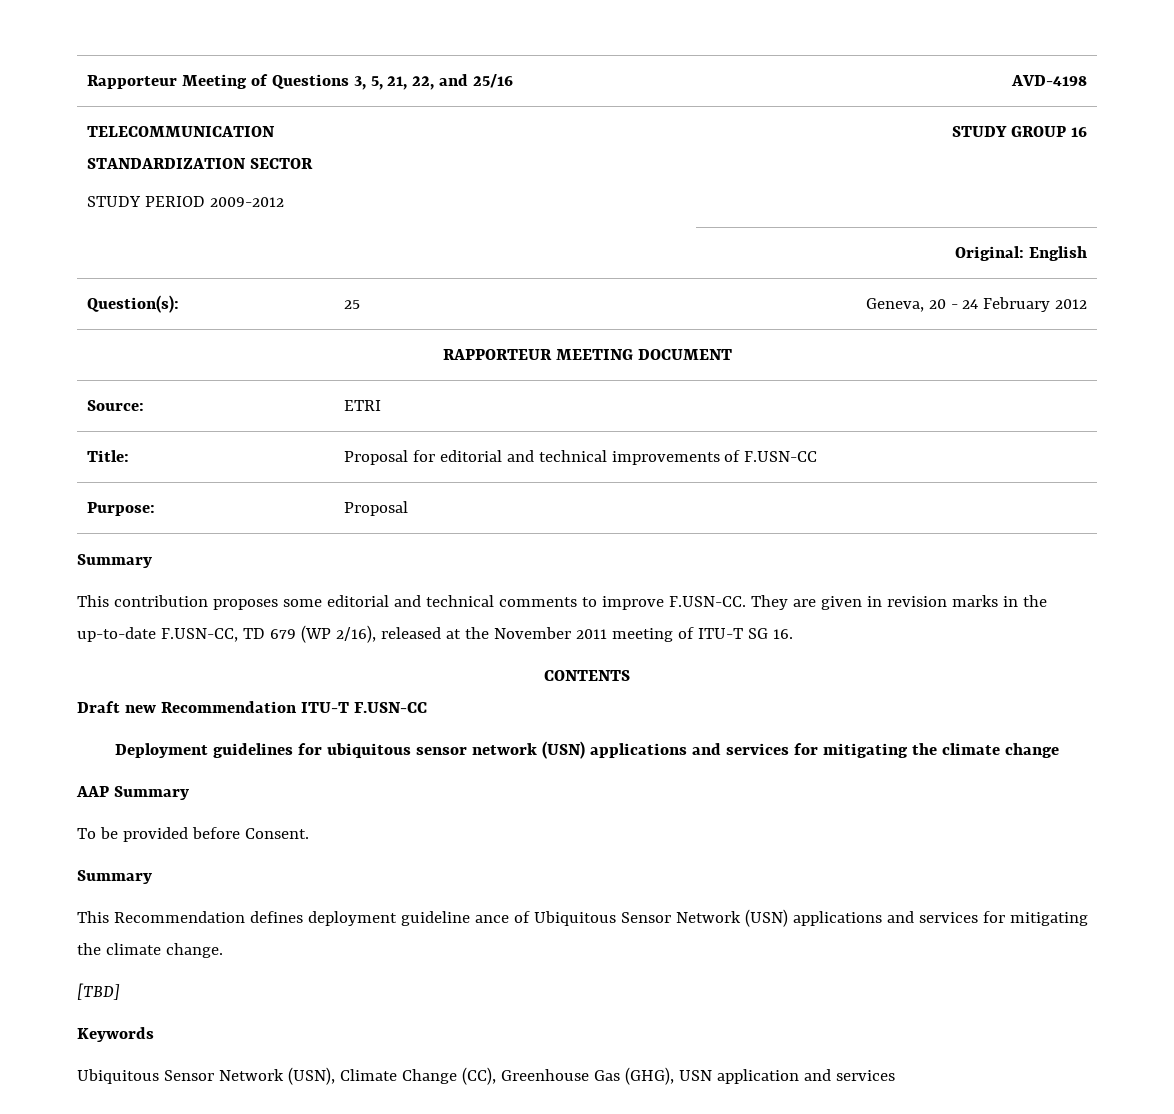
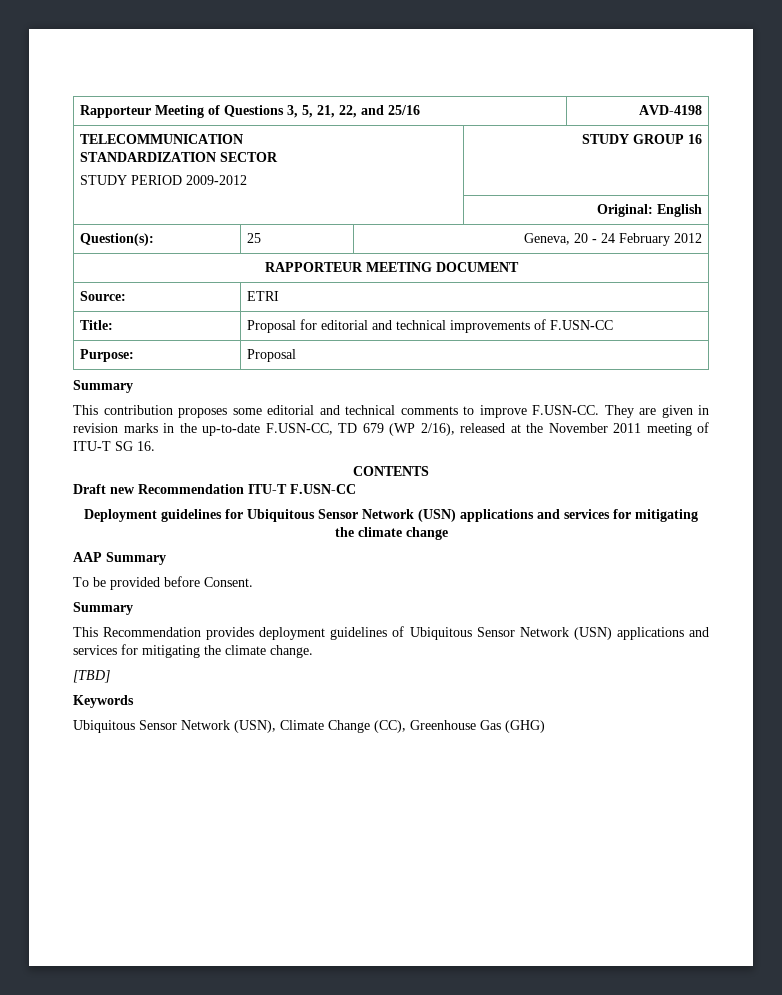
[327,743,538,758] ubiquitous sensor network -> [247,509,414,522] Ubiquitous Sensor Network
[249,911,509,926] defines deployment guideline ance -> [206,627,388,640] provides deployment guidelines
[624,1067,895,1085] (GHG), USN application and services -> [505,720,545,733] (GHG)

